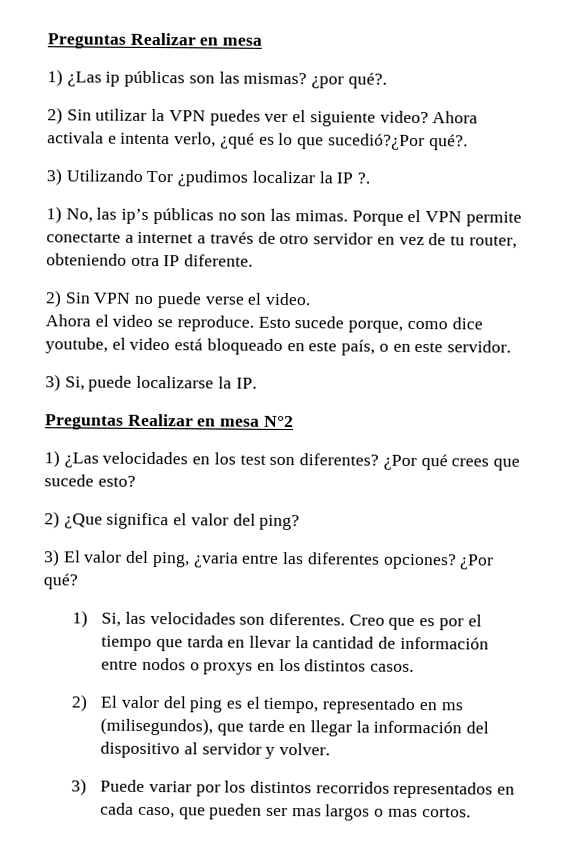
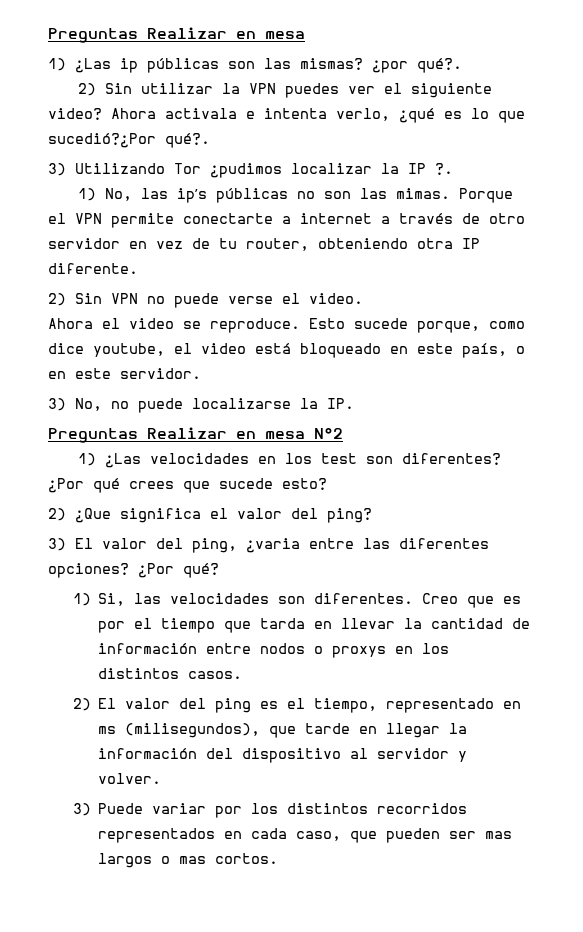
[64,376,85,391] Si, -> [75,398,129,411] No, no

